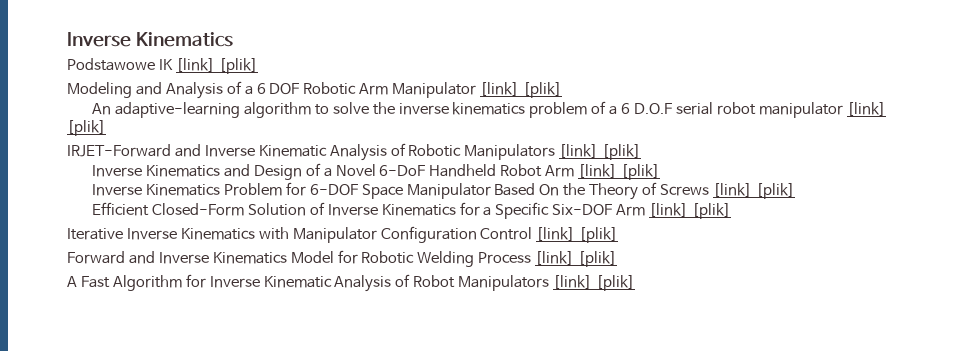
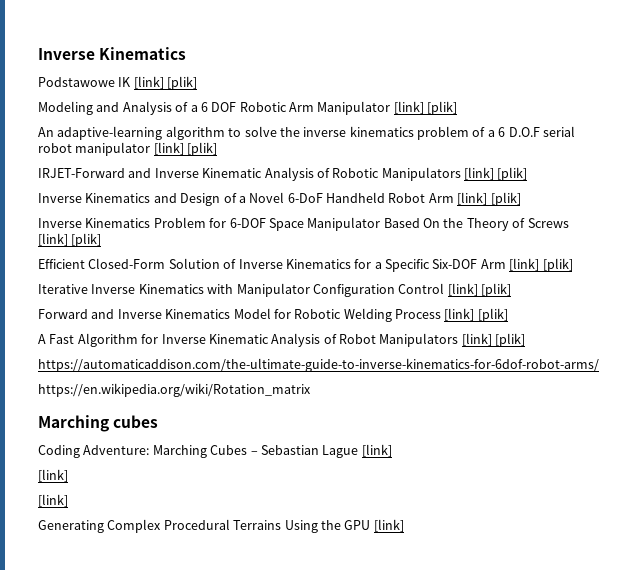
(636, 283) none -> [38,358,599,372] [38,383,311,397] [38,415,159,432] [38,444,392,458] [38,469,68,482] [38,494,68,507] [38,519,404,533] // https://automaticaddison.com/the-ultimate-guide-to-inverse-kinematics-for-6dof-robot-arms/ // https://en.wikipedia.org/wiki/Rotation_matrix // Marching cubes // Coding Adventure: Marching Cubes – Sebastian Lague [link] // [link] // [link] // Generating Complex Procedural Terrains Using the GPU [link]

